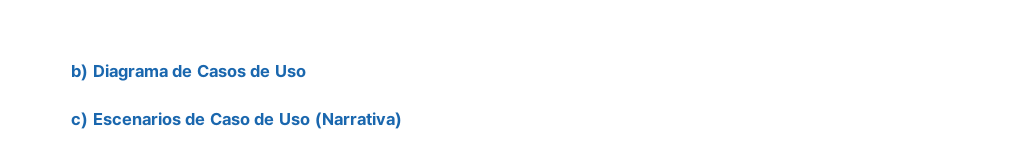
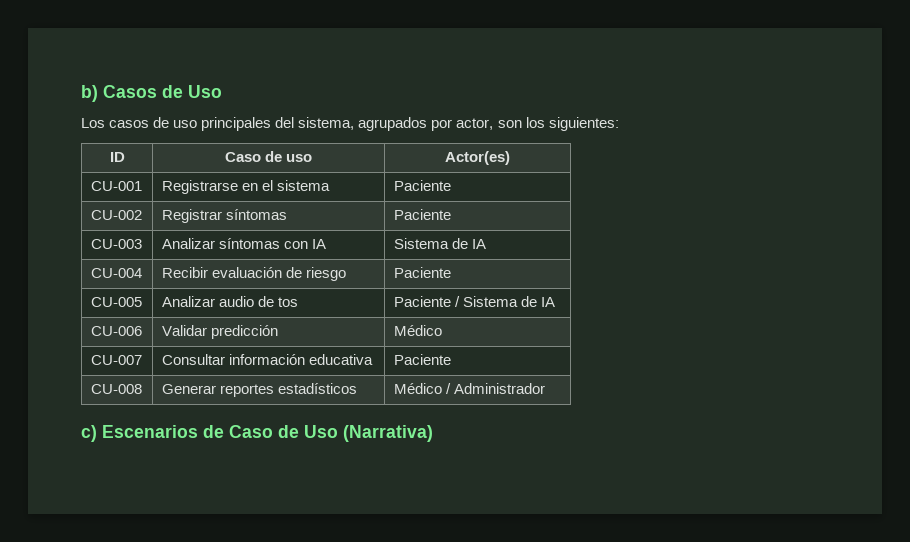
[92,64,193,81] Diagrama de -> (98, 93) none
(306, 71) none -> [81,117,619,131] [109,152,125,162] [224,151,313,162] [445,151,510,165] [90,181,142,191] [161,180,330,194] [393,180,451,191] [90,210,142,220] [161,209,287,223] [393,209,451,220] [90,239,142,249] [161,238,326,249] [393,238,486,249] [90,268,142,278] [161,267,346,281] [393,267,451,278] [90,297,142,307] [161,296,298,307] [393,296,555,307] [90,326,142,336] [161,325,278,339] [393,325,442,336] [90,355,142,365] [161,354,373,365] [393,354,451,365] [90,384,142,394] [161,383,357,397] [393,383,545,394] // Los casos de uso principales del sistema, agrupados por actor, son los siguientes: // ID | Caso de uso | Actor(es) // CU-001 | Registrarse en el sistema | Paciente // CU-002 | Registrar síntomas | Paciente // CU-003 | Analizar síntomas con IA | Sistema de IA // CU-004 | Recibir evaluación de riesgo | Paciente // CU-005 | Analizar audio de tos | Paciente / Sistema de IA // CU-006 | Validar predicción | Médico // CU-007 | Consultar información educativa | Paciente // CU-008 | Generar reportes estadísticos | Médico / Administrador

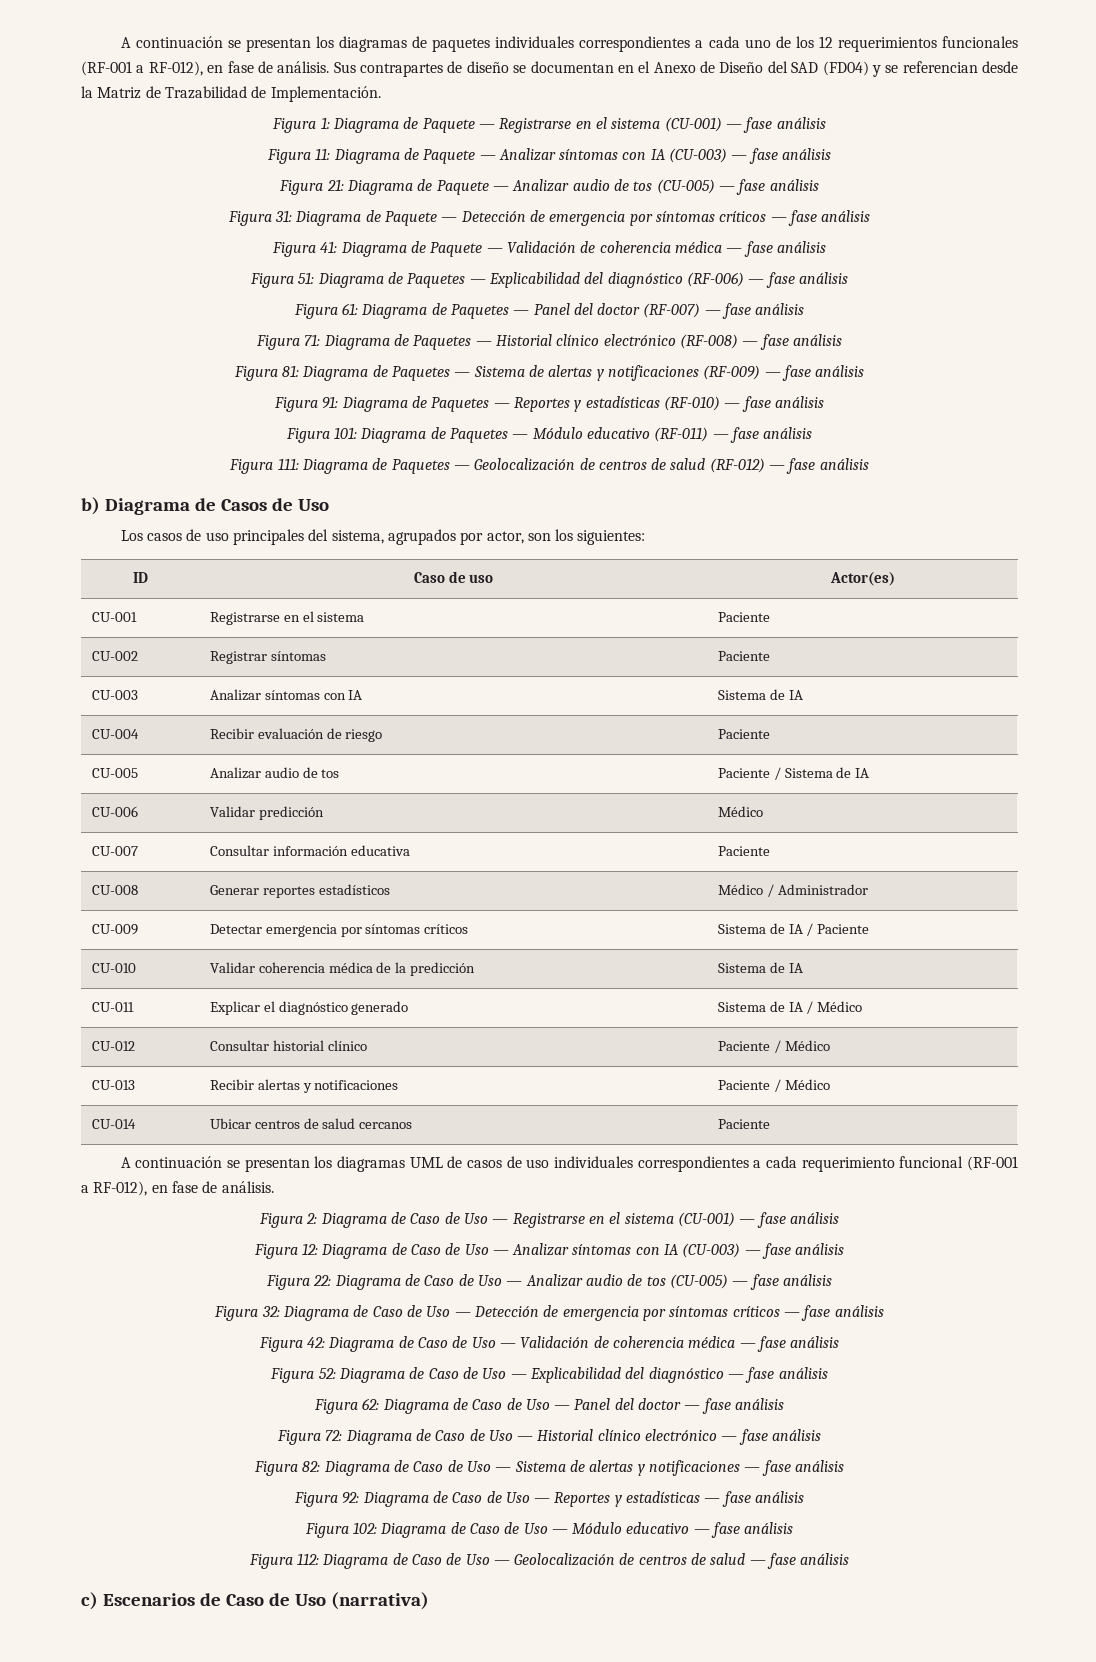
[81,85,98,102] b) -> [120,36,1018,52] [81,61,1018,77] [81,86,381,102] [272,117,826,133] [266,148,832,164] [279,179,819,195] [227,210,871,226] [272,241,826,257] [250,272,848,288] [293,303,805,319] [256,334,842,350] [233,365,865,381] [274,396,824,412] [285,427,813,443] [229,458,869,474] [81,497,216,515] A continuación se presentan los diagramas de paquetes individuales correspondientes a cada uno de los 12 requerimientos funcionales (RF-001 a RF-012), en fase de análisis. Sus contrapartes de diseño se documentan en el Anexo de Diseño del SAD (FD04) y se referencian desde la Matriz de Trazabilidad de Implementación. // Figura 1: Diagrama de Paquete — Registrarse en el sistema (CU-001) — fase análisis // Figura 11: Diagrama de Paquete — Analizar síntomas con IA (CU-003) — fase análisis // Figura 21: Diagrama de Paquete — Analizar audio de tos (CU-005) — fase análisis // Figura 31: Diagrama de Paquete — Detección de emergencia por síntomas críticos — fase análisis // Figura 41: Diagrama de Paquete — Validación de coherencia médica — fase análisis // Figura 51: Diagrama de Paquetes — Explicabilidad del diagnóstico (RF-006) — fase análisis // Figura 61: Diagrama de Paquetes — Panel del doctor (RF-007) — fase análisis // Figura 71: Diagrama de Paquetes — Historial clínico electrónico (RF-008) — fase análisis // Figura 81: Diagrama de Paquetes — Sistema de alertas y notificaciones (RF-009) — fase análisis // Figura 91: Diagrama de Paquetes — Reportes y estadísticas (RF-010) — fase análisis // Figura 101: Diagrama de Paquetes — Módulo educativo (RF-011) — fase análisis // Figura 111: Diagrama de Paquetes — Geolocalización de centros de salud (RF-012) — fase análisis // b) Diagrama de
(545, 388) none -> [91,924,138,935] [209,924,469,937] [717,923,870,936] [91,963,136,973] [209,962,476,976] [717,962,803,973] [91,1002,134,1012] [209,1001,409,1015] [717,1001,863,1014] [91,1041,135,1051] [209,1040,367,1051] [717,1040,830,1053] [91,1080,135,1090] [209,1079,399,1093] [717,1079,830,1092] [91,1119,136,1129] [209,1118,413,1129] [717,1119,770,1129] [120,1156,1019,1172] [81,1181,274,1196] [259,1212,839,1228] [253,1243,845,1259] [266,1274,832,1290] [214,1305,884,1321] [258,1336,840,1352] [270,1367,828,1383] [313,1398,785,1414] [276,1429,822,1445] [254,1460,844,1476] [293,1491,805,1507] [304,1522,794,1538] [248,1553,850,1569] // CU-009 | Detectar emergencia por síntomas críticos | Sistema de IA / Paciente // CU-010 | Validar coherencia médica de la predicción | Sistema de IA // CU-011 | Explicar el diagnóstico generado | Sistema de IA / Médico // CU-012 | Consultar historial clínico | Paciente / Médico // CU-013 | Recibir alertas y notificaciones | Paciente / Médico // CU-014 | Ubicar centros de salud cercanos | Paciente // A continuación se presentan los diagramas UML de casos de uso individuales correspondientes a cada requerimiento funcional (RF-001 a RF-012), en fase de análisis. // Figura 2: Diagrama de Caso de Uso — Registrarse en el sistema (CU-001) — fase análisis // Figura 12: Diagrama de Caso de Uso — Analizar síntomas con IA (CU-003) — fase análisis // Figura 22: Diagrama de Caso de Uso — Analizar audio de tos (CU-005) — fase análisis // Figura 32: Diagrama de Caso de Uso — Detección de emergencia por síntomas críticos — fase análisis // Figura 42: Diagrama de Caso de Uso — Validación de coherencia médica — fase análisis // Figura 52: Diagrama de Caso de Uso — Explicabilidad del diagnóstico — fase análisis // Figura 62: Diagrama de Caso de Uso — Panel del doctor — fase análisis // Figura 72: Diagrama de Caso de Uso — Historial clínico electrónico — fase análisis // Figura 82: Diagrama de Caso de Uso — Sistema de alertas y notificaciones — fase análisis // Figura 92: Diagrama de Caso de Uso — Reportes y estadísticas — fase análisis // Figura 102: Diagrama de Caso de Uso — Módulo educativo — fase análisis // Figura 112: Diagrama de Caso de Uso — Geolocalización de centros de salud — fase análisis
[343,425,433,442] (Narrativa) -> [330,1592,429,1610] (narrativa)

